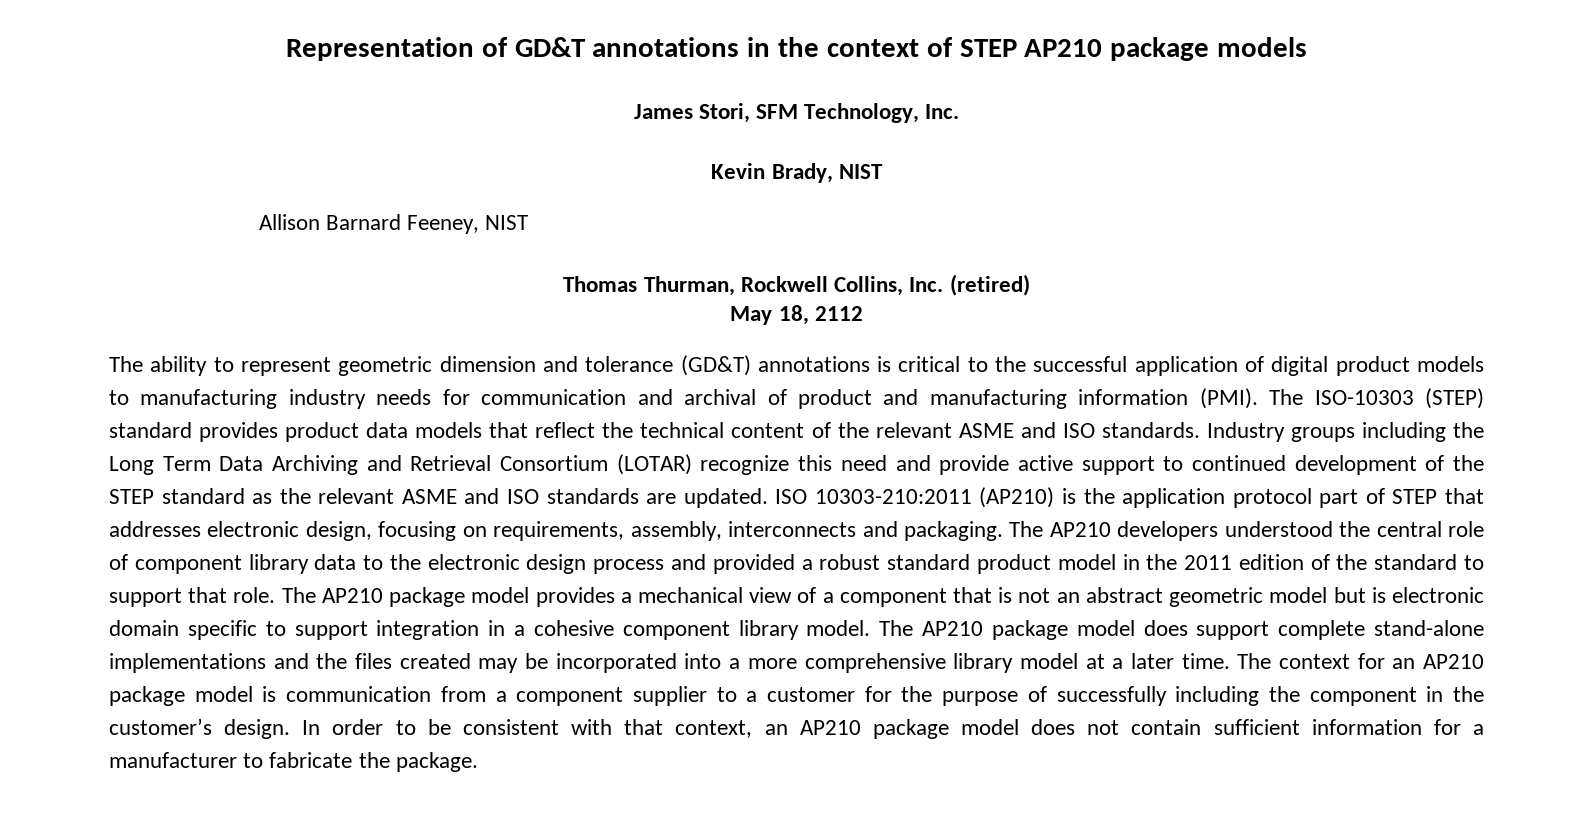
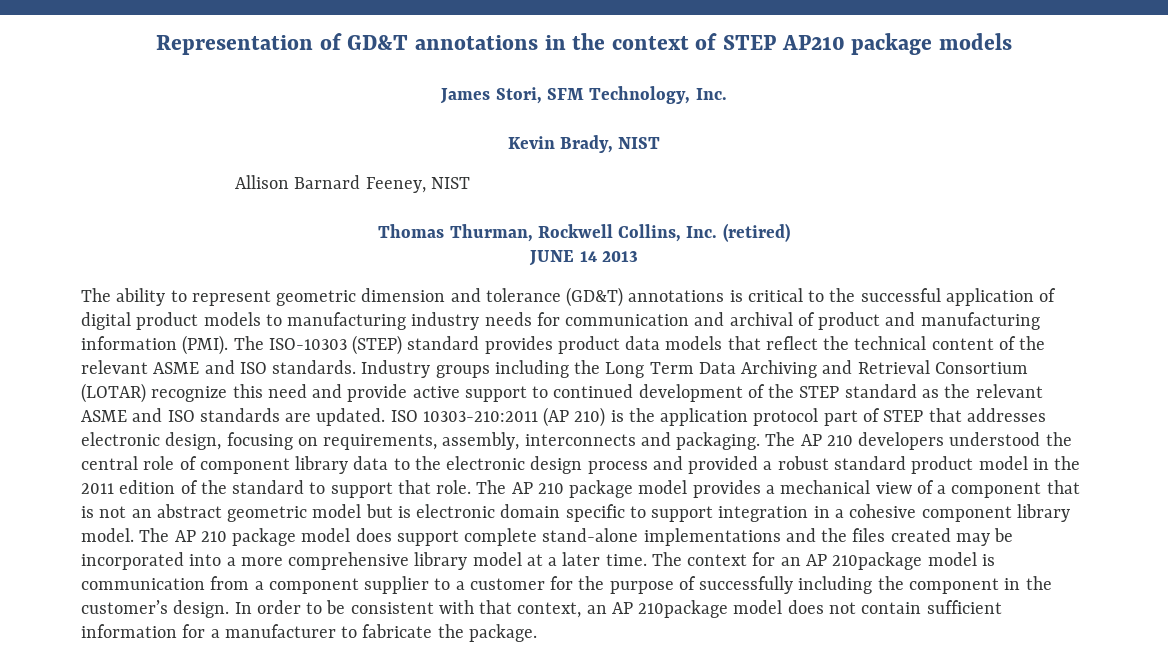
[730,305,863,325] May 18, 2112 -> [529,250,638,266] JUNE 14 2013
[979,487,1055,508] (AP210) -> [543,407,606,427] (AP 210)
[1049,522,1111,537] AP210 -> [800,434,853,446] AP 210
[321,588,383,603] AP210 -> [511,482,564,494] AP 210
[922,621,983,636] AP210 -> [174,530,227,542] AP 210
[1423,654,1484,669] [109,686,185,706] AP210 package -> [805,552,923,570] AP 210package
[799,719,949,739] AP210 package -> [611,600,729,618] AP 210package

